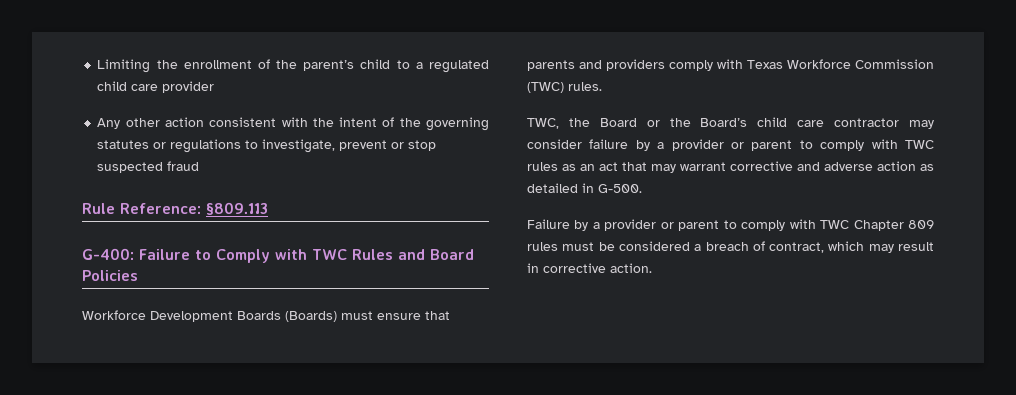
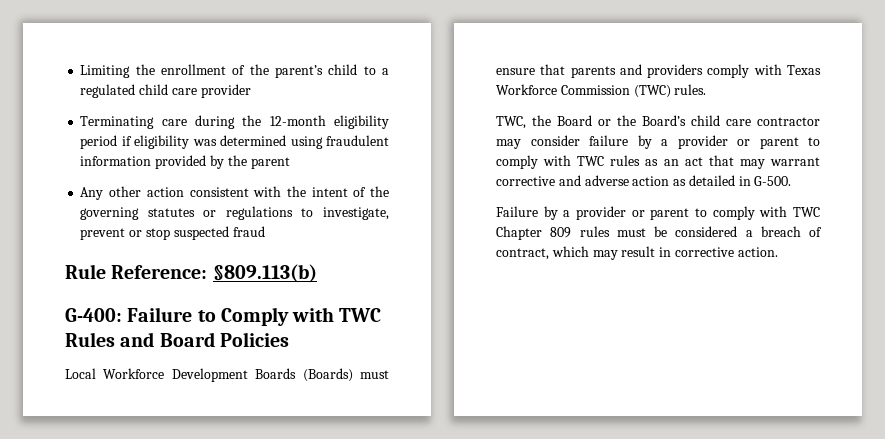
(215, 87) none -> [80,115,390,129] [80,135,390,149] [80,155,290,169] // Terminating care during the 12-month eligibility period if eligibility was determined using fraudulent information provided by the parent
[206,202,268,215] §809.113 -> [212,264,317,283] §809.113(b)
(138, 275) none -> [65,368,96,379] Local

